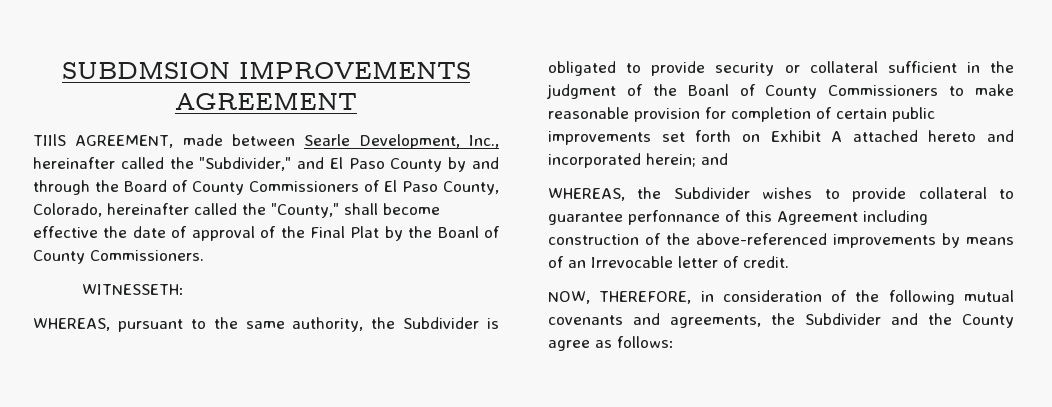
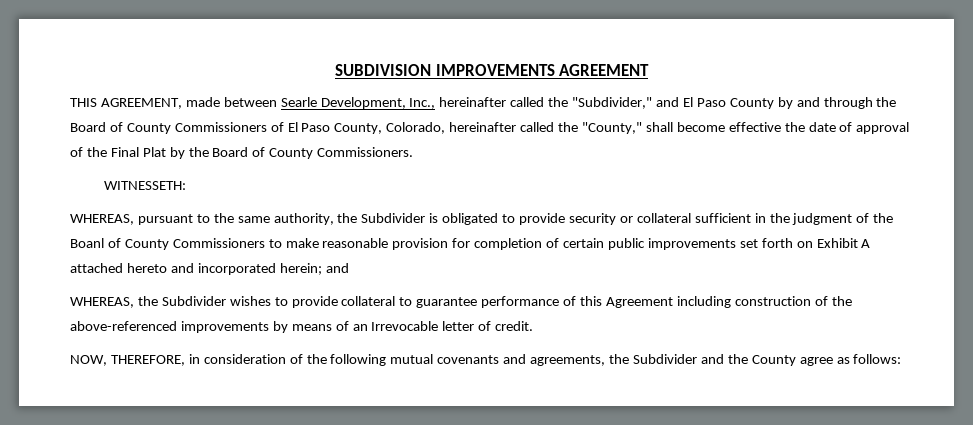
[61,61,230,79] SUBDMSION -> [334,64,431,76] SUBDIVISION
[33,134,66,146] TIIlS -> [70,98,97,107] THIS
[437,226,479,238] Boanl -> [212,147,249,157] Board
[628,210,720,225] perfonnance -> [481,296,560,308] performance

